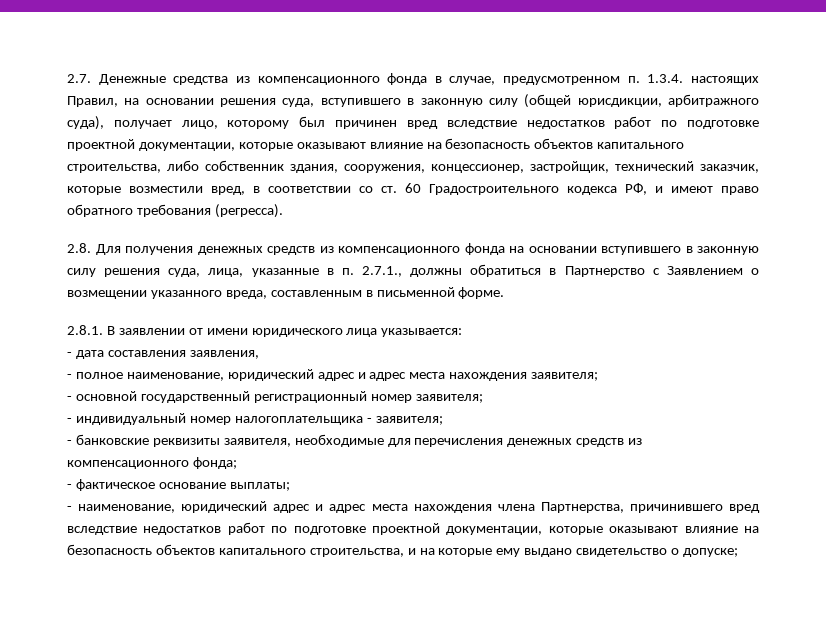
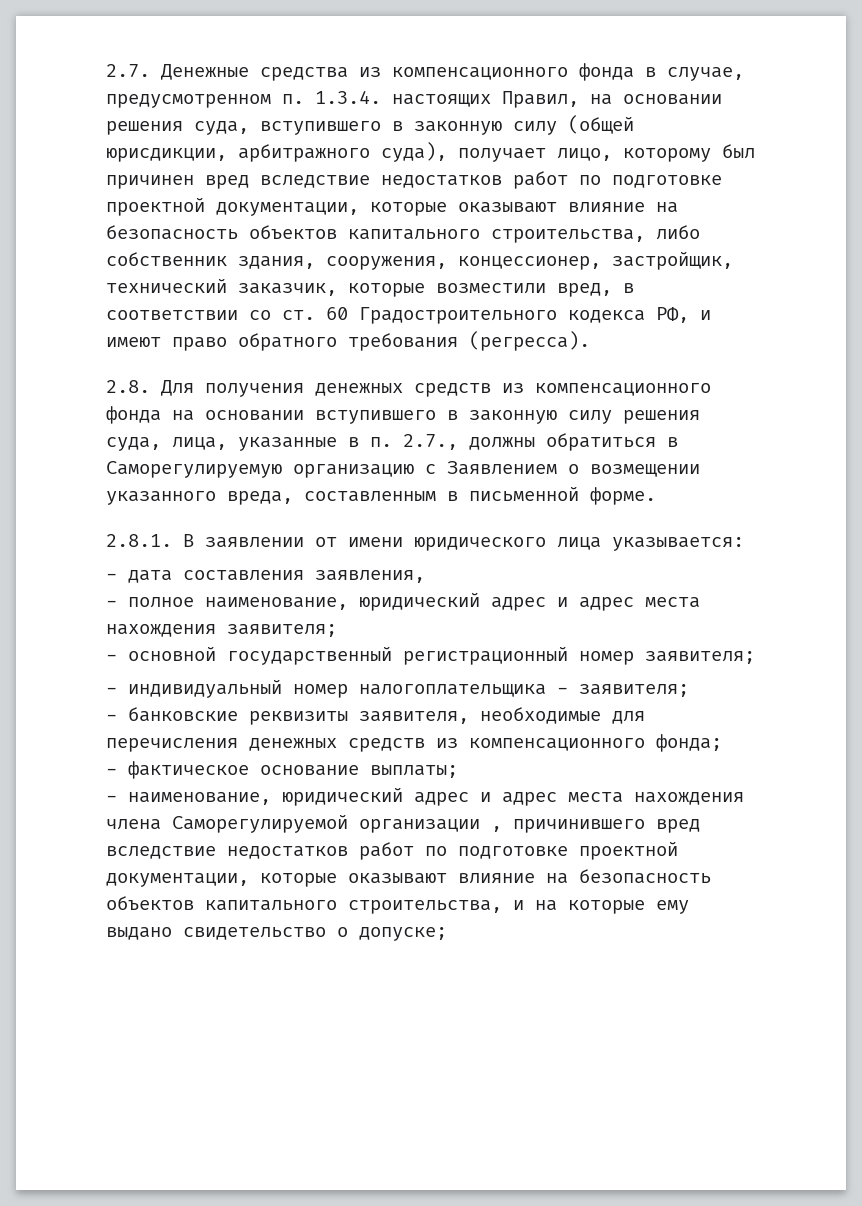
[361,266,402,277] 2.7.1., -> [403,434,458,450] 2.7.,
[564,266,645,277] Партнерство -> [106,461,414,478] Саморегулируемую организацию
[540,502,624,513] Партнерства, -> [172,814,502,833] Саморегулируемой организации ,

